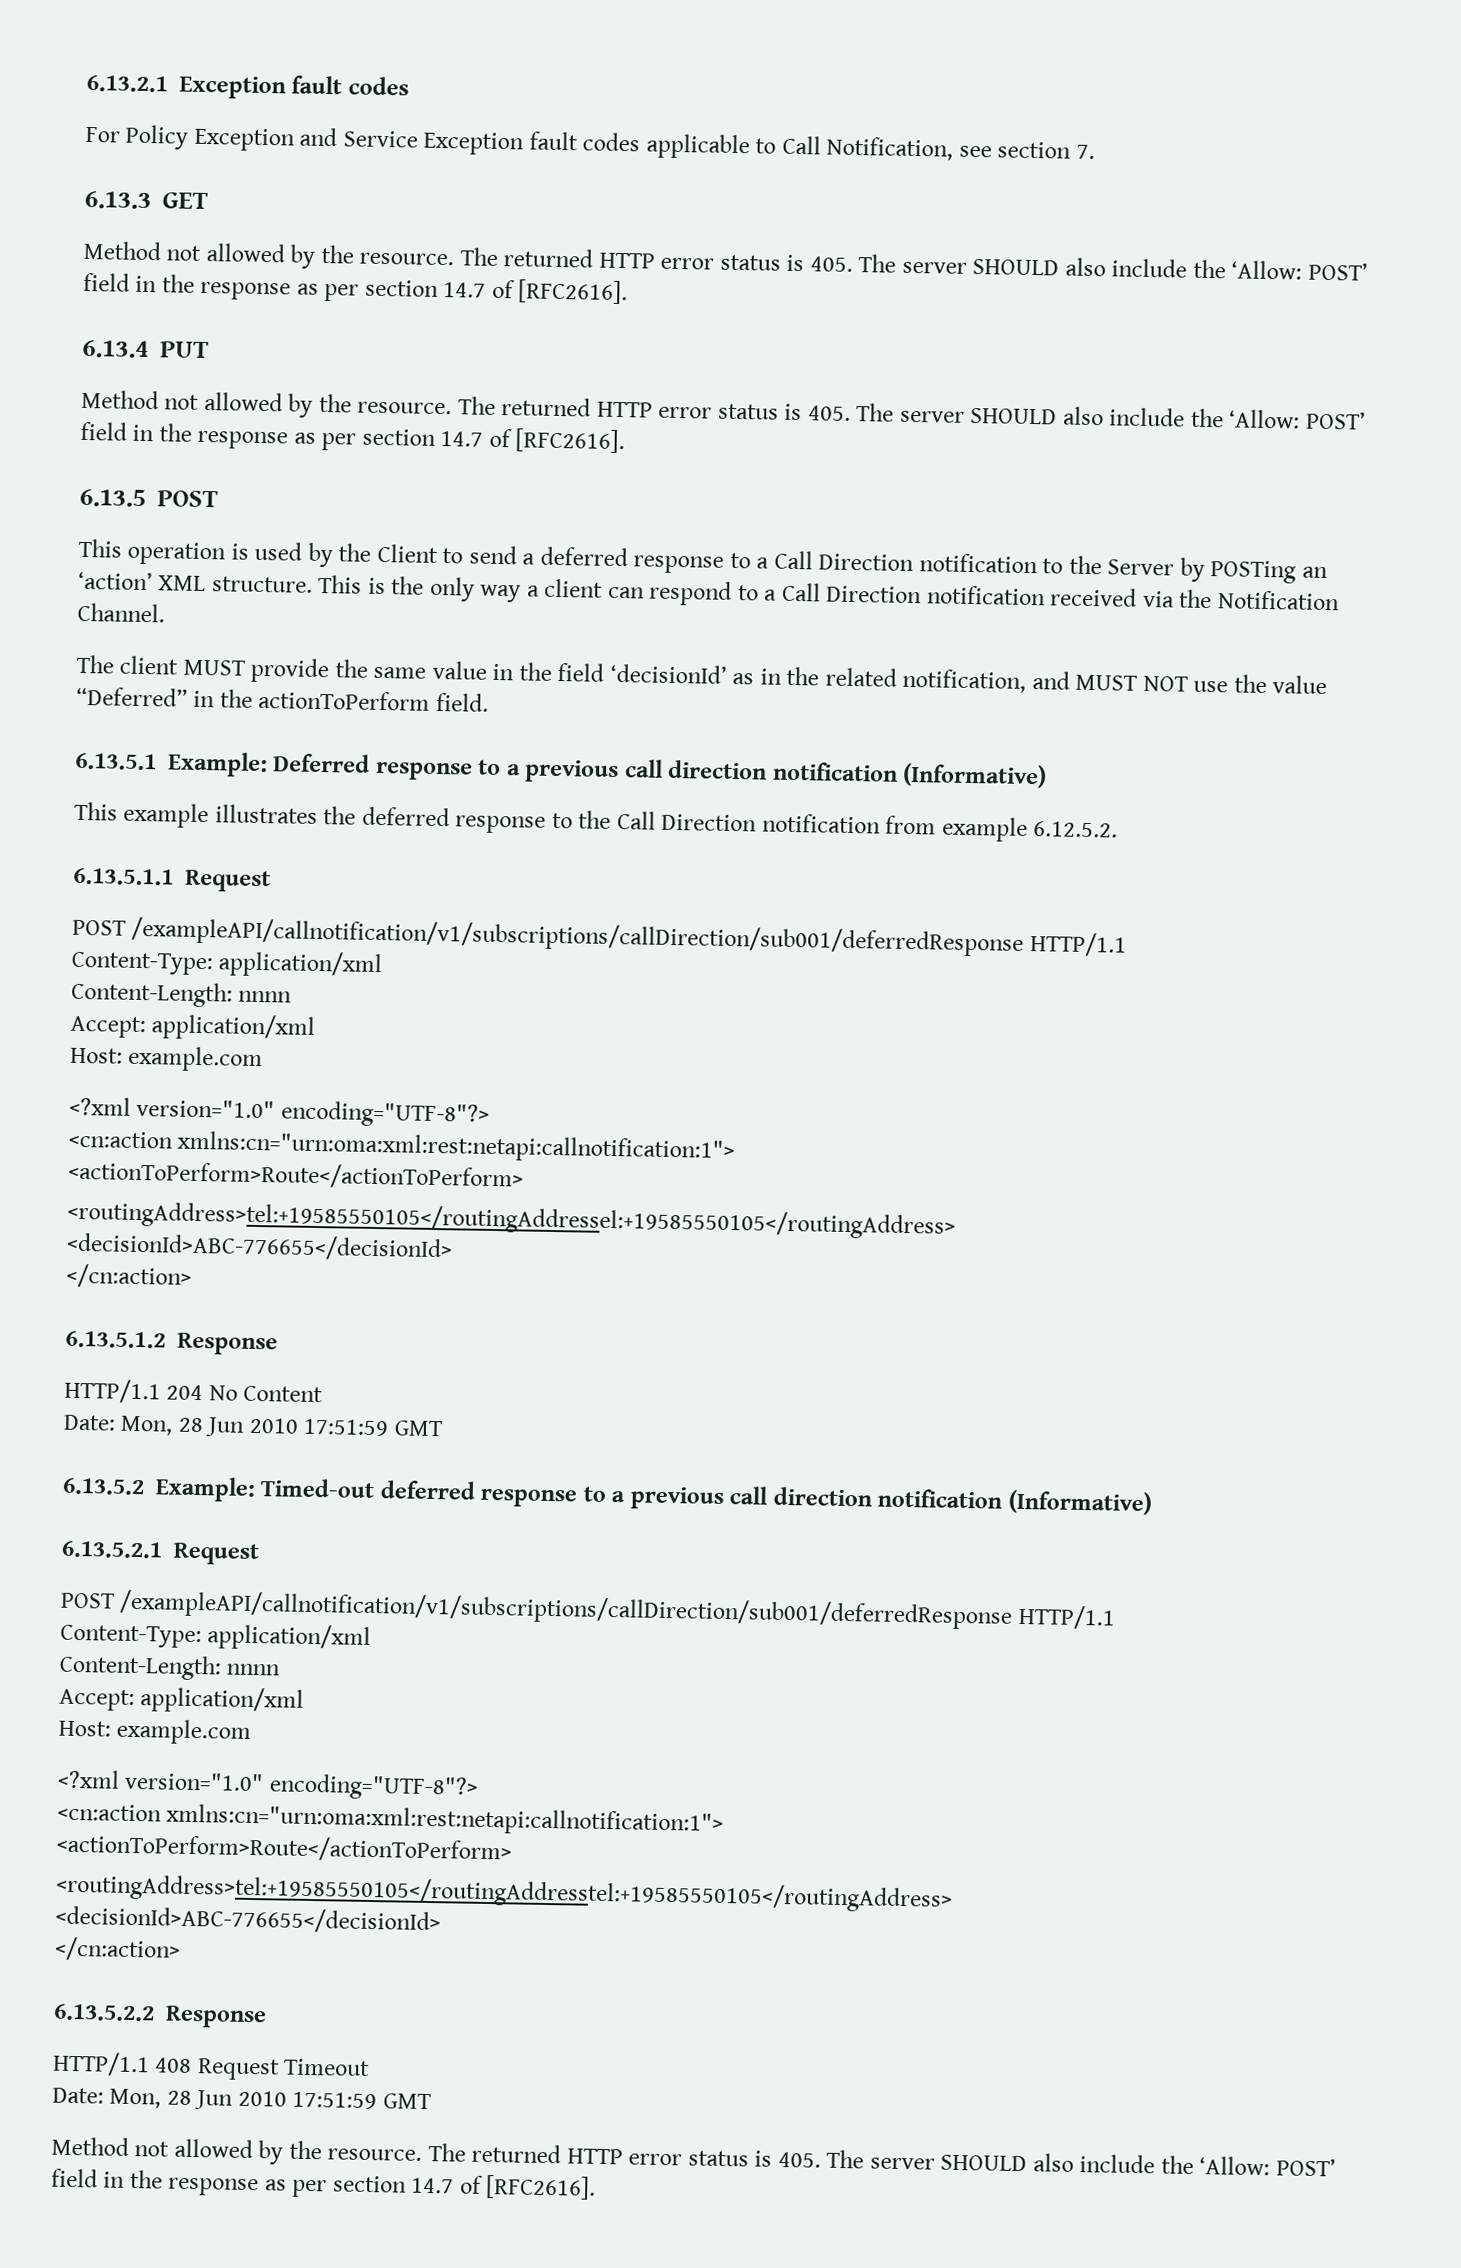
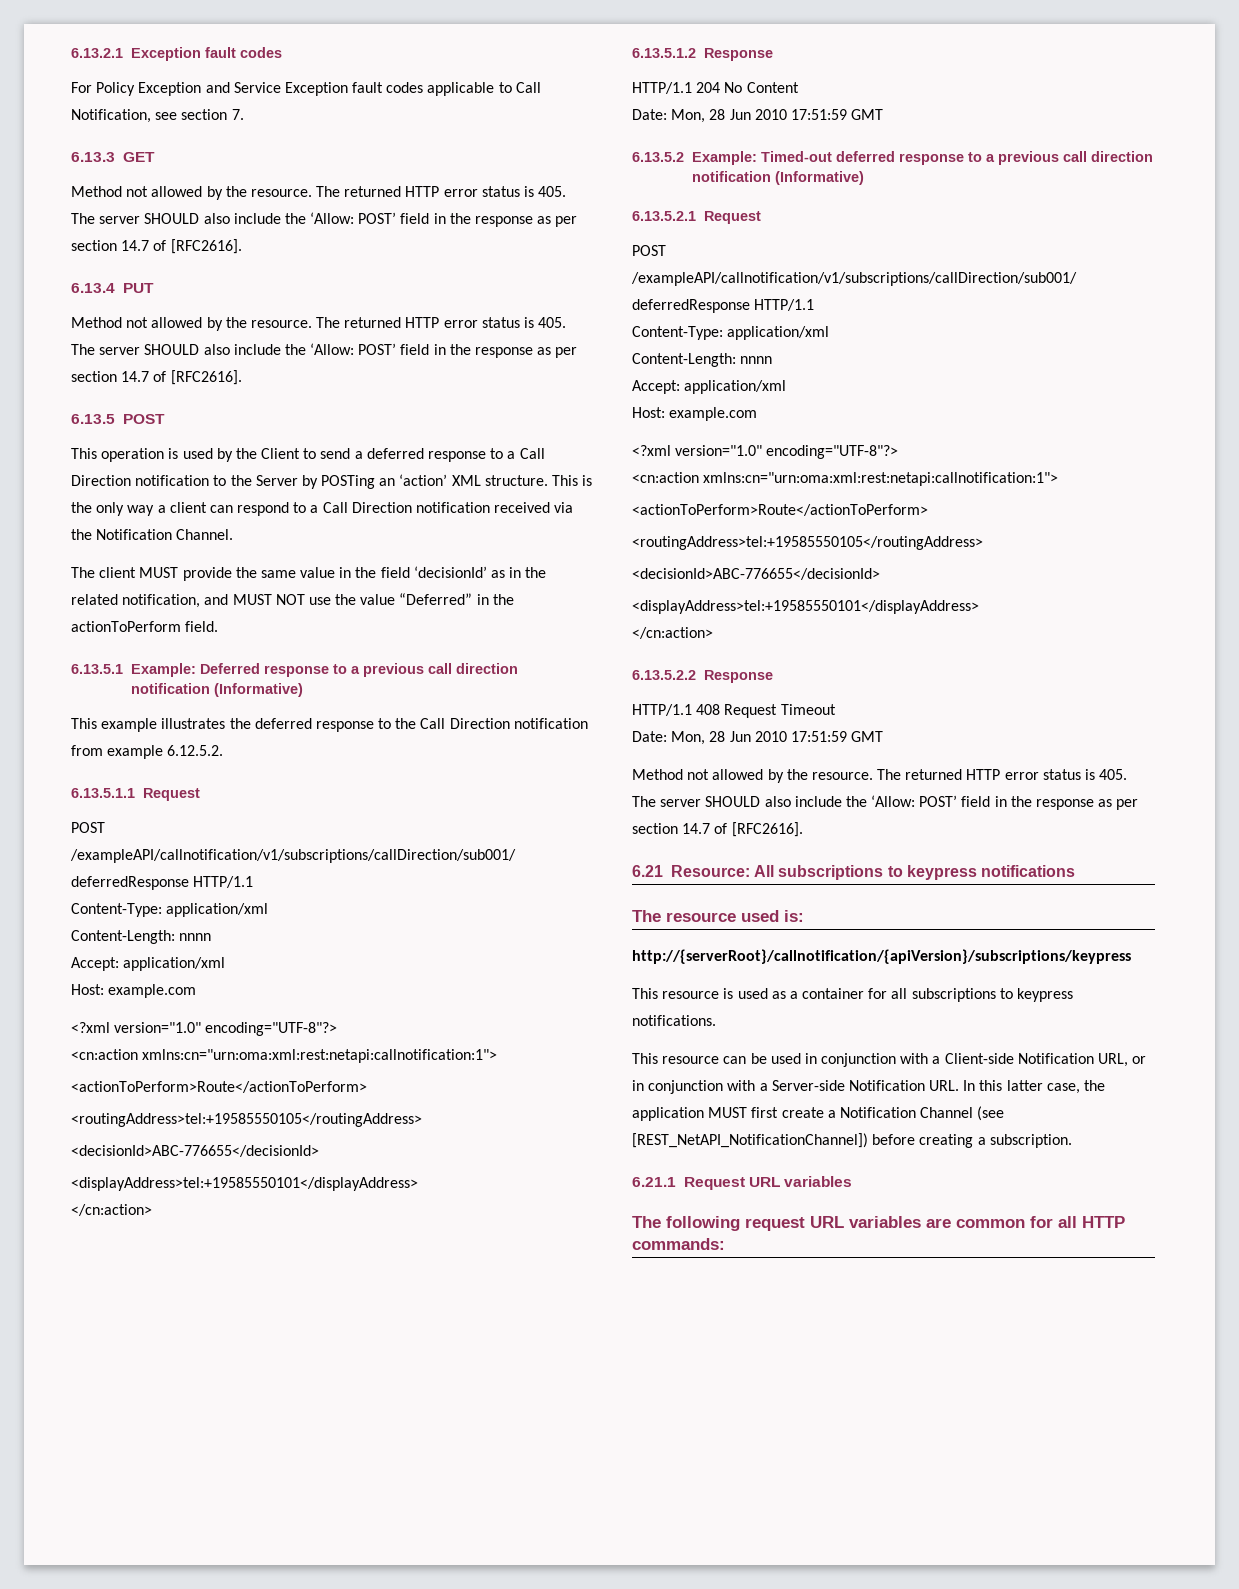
[67,1199,956,1240] [66,1231,453,1262] <routingAddress>tel:+19585550105</routingAddressel:+19585550105</routingAddress> // <decisionId>ABC-776655</decisionId> -> [71,1113,422,1127] [71,1145,319,1157] [71,1177,418,1191] <routingAddress>tel:+19585550105</routingAddress> // <decisionId>ABC-776655</decisionId> // <displayAddress>tel:+19585550101</displayAddress>
[55,1872,953,1913] [55,1904,441,1935] <routingAddress>tel:+19585550105</routingAddresstel:+19585550105</routingAddress> // <decisionId>ABC-776655</decisionId> -> [632,536,983,550] [632,568,880,580] [632,600,979,614] <routingAddress>tel:+19585550105</routingAddress> // <decisionId>ABC-776655</decisionId> // <displayAddress>tel:+19585550101</displayAddress>
(597, 2187) none -> [632,865,1076,880] [632,910,804,922] [632,949,1131,964] [632,988,1074,1002] [632,1015,716,1026] [632,1053,1147,1067] [632,1080,1106,1094] [632,1106,1005,1121] [632,1133,1072,1148] [632,1176,853,1190] [632,1216,1125,1231] [632,1238,725,1250] // 6.21 Resource: All subscriptions to keypress notifications // The resource used is: // http://{serverRoot}/callnotification/{apiVersion}/subscriptions/keypress // This resource is used as a container for all subscriptions to keypress notifications. // This resource can be used in conjunction with a Client-side Notification URL, or in conjunction with a Server-side Notification URL. In this latter case, the application MUST first create a Notification Channel (see [REST_NetAPI_NotificationChannel]) before creating a subscription. // 6.21.1 Request URL variables // The following request URL variables are common for all HTTP commands:

